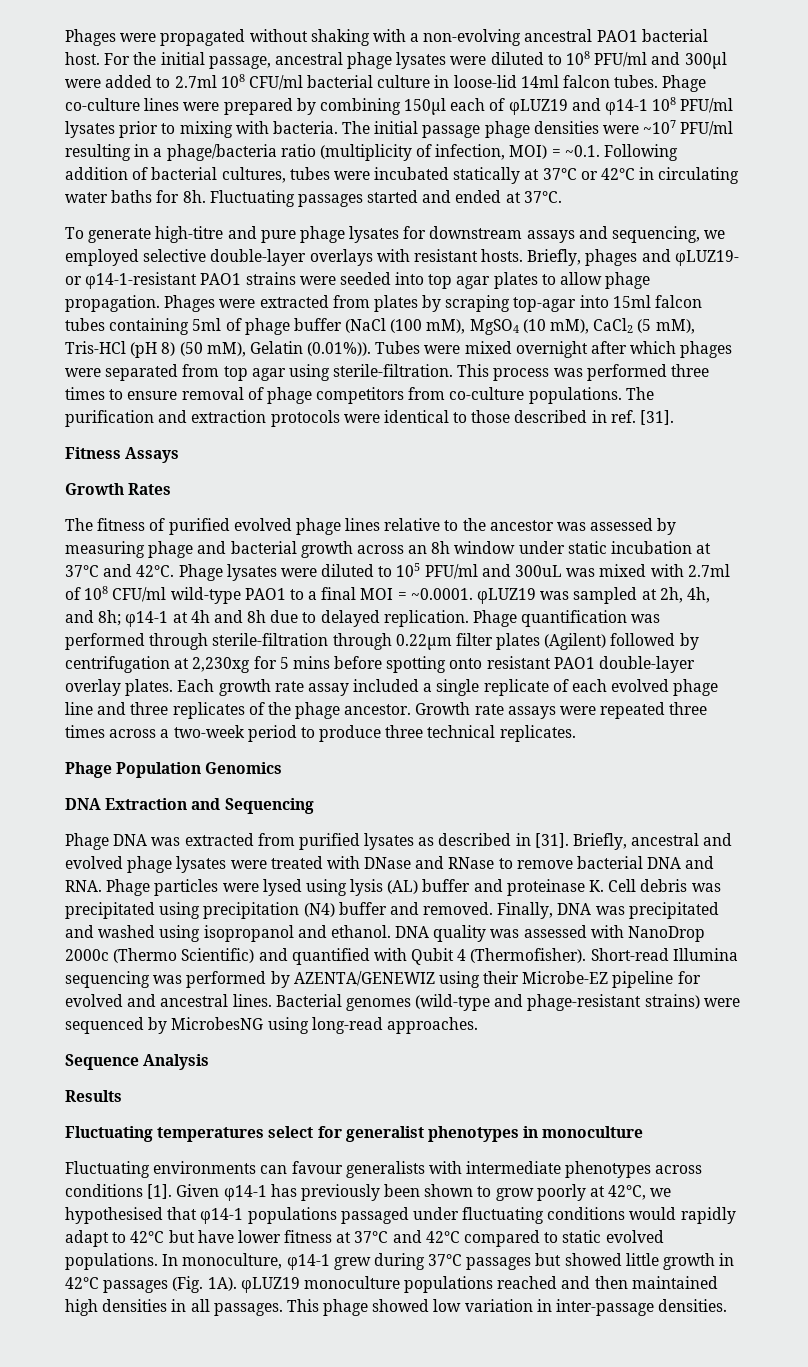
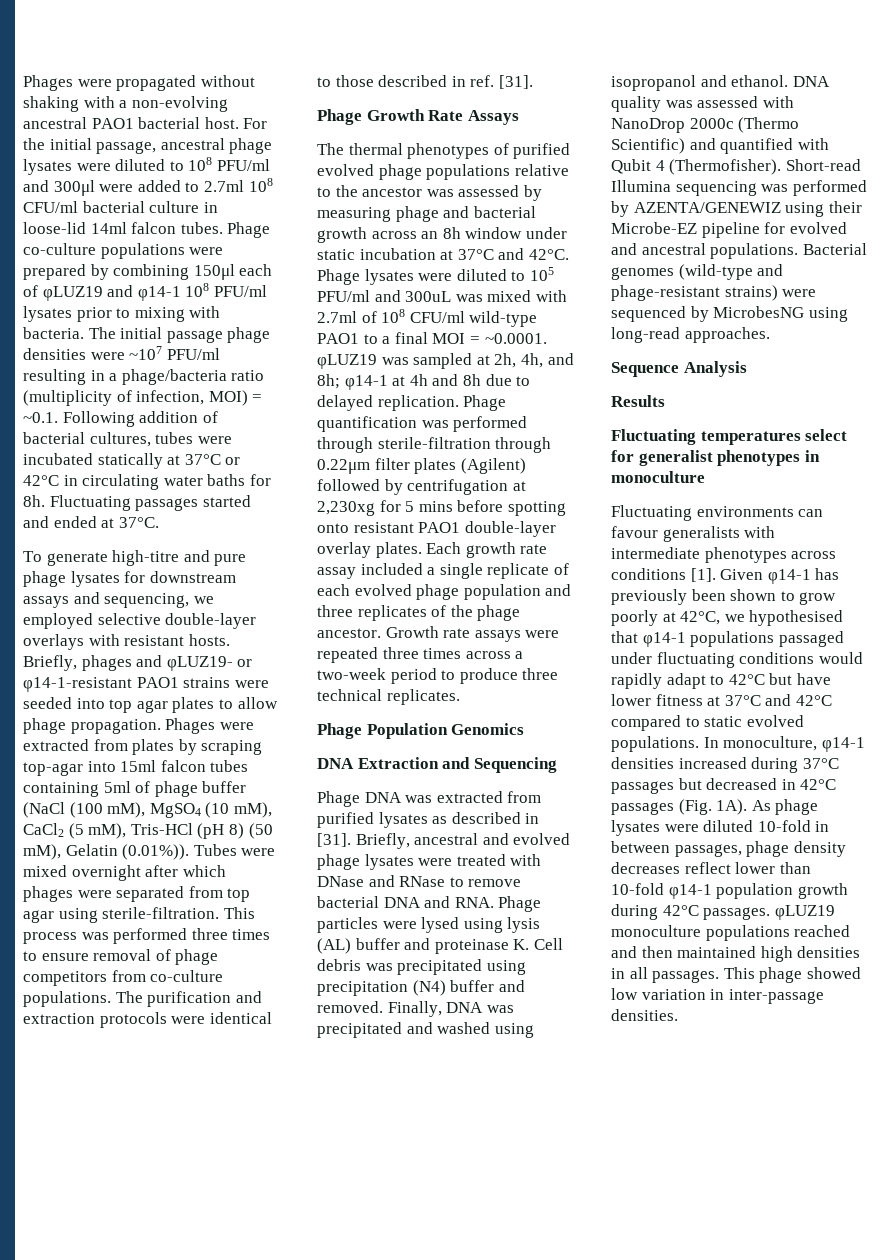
[144,98,180,111] lines -> [100,243,185,259] populations
[65,447,121,459] Fitness -> [317,109,464,125] Phage Growth Rate
[65,483,172,495] [65,518,146,531] // Growth Rates // The fitness -> [317,143,490,159] // The thermal phenotypes
[345,518,381,531] lines -> [426,164,511,180] populations
[65,702,93,715] line -> [463,584,541,600] population
[232,994,272,1007] lines. -> [710,243,799,259] populations.
[333,1257,371,1270] grew -> [611,757,747,769] densities increased
[564,1253,716,1270] showed little growth -> [706,778,778,790] decreased
(237, 1284) none -> [751,799,819,815] [611,820,830,836] [611,841,846,857] [611,862,811,874] [611,883,848,899] [611,904,771,920] As phage lysates were diluted 10-fold in between passages, phage density decreases reflect lower than 10-fold φ14-1 population growth during 42°C passages.

